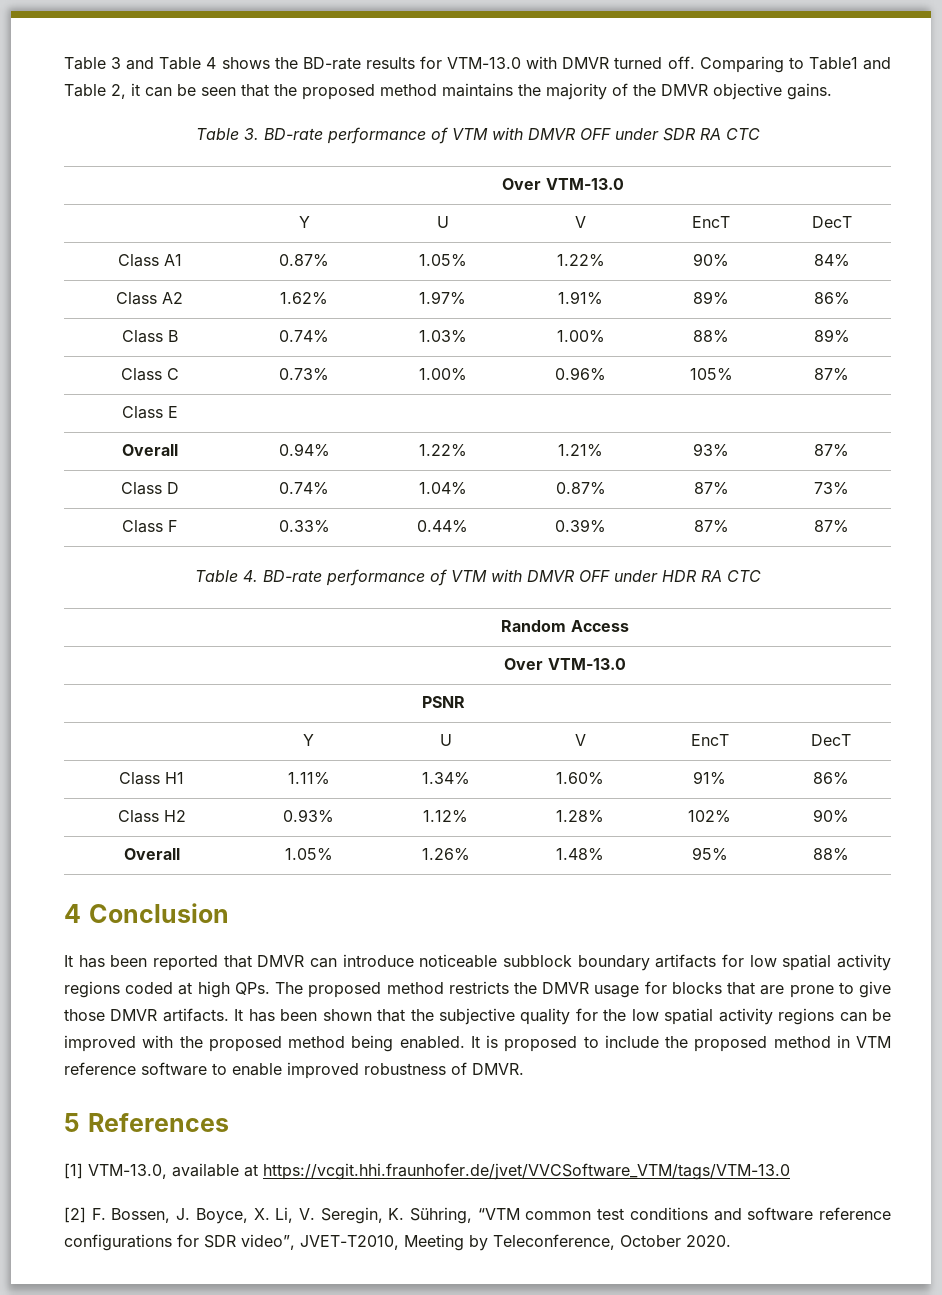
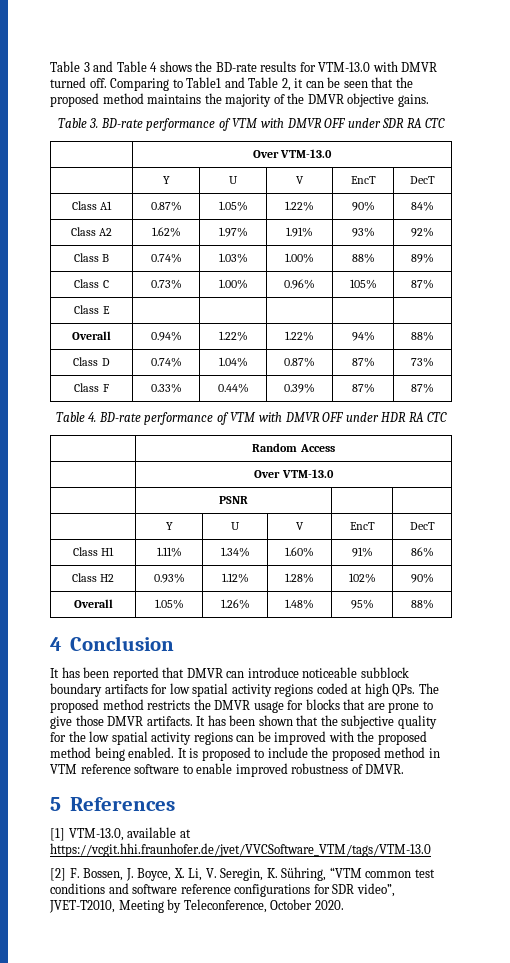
[693,291,729,305] [813,292,850,305] 89% | 86% -> [351,227,375,237] [411,227,434,237] 93% | 92%
[558,444,603,457] [693,443,729,457] [814,444,849,457] 1.21% | 93% | 87% -> [285,331,314,341] [351,331,375,341] [411,331,434,341] 1.22% | 94% | 88%

